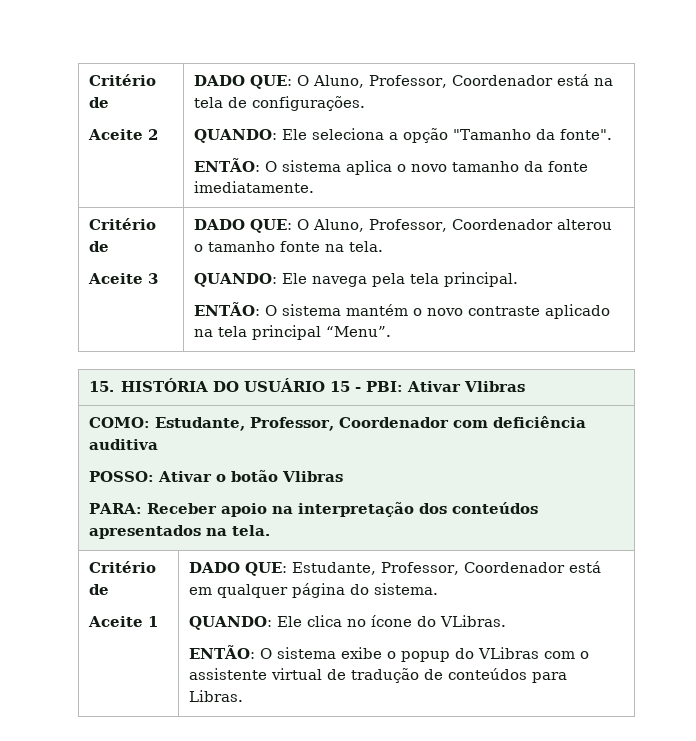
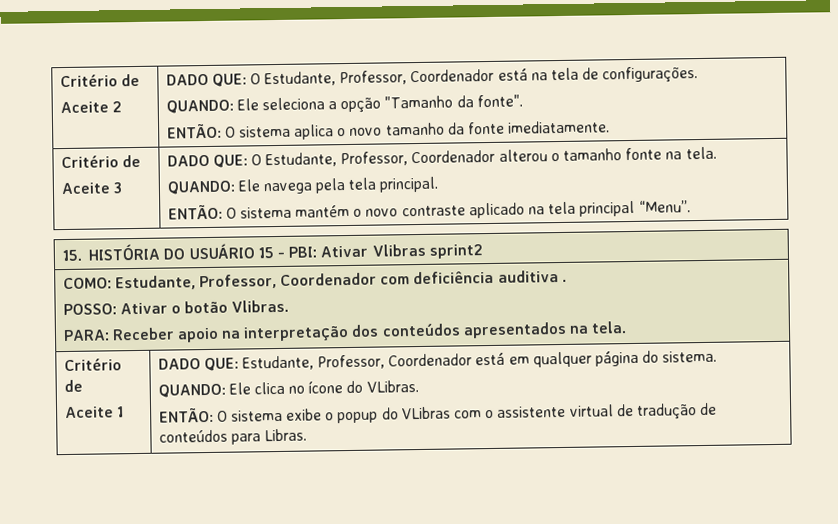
[312,75,364,88] Aluno, -> [264,71,337,87] Estudante,
[312,219,364,232] Aluno, -> [265,152,338,168] Estudante,
(526, 386) none -> [428,244,483,259] sprint2
(158, 444) none -> [561,278,567,282] .
[281,471,343,482] Vlibras -> [231,299,290,313] Vlibras.

